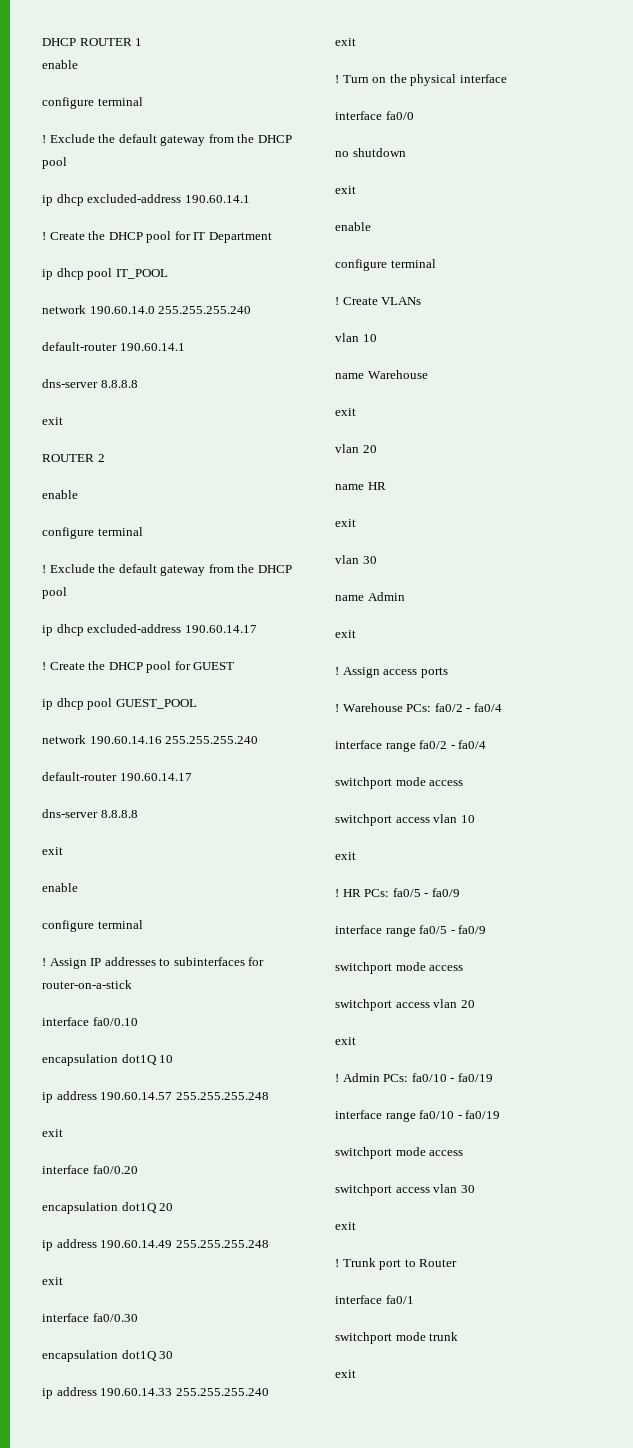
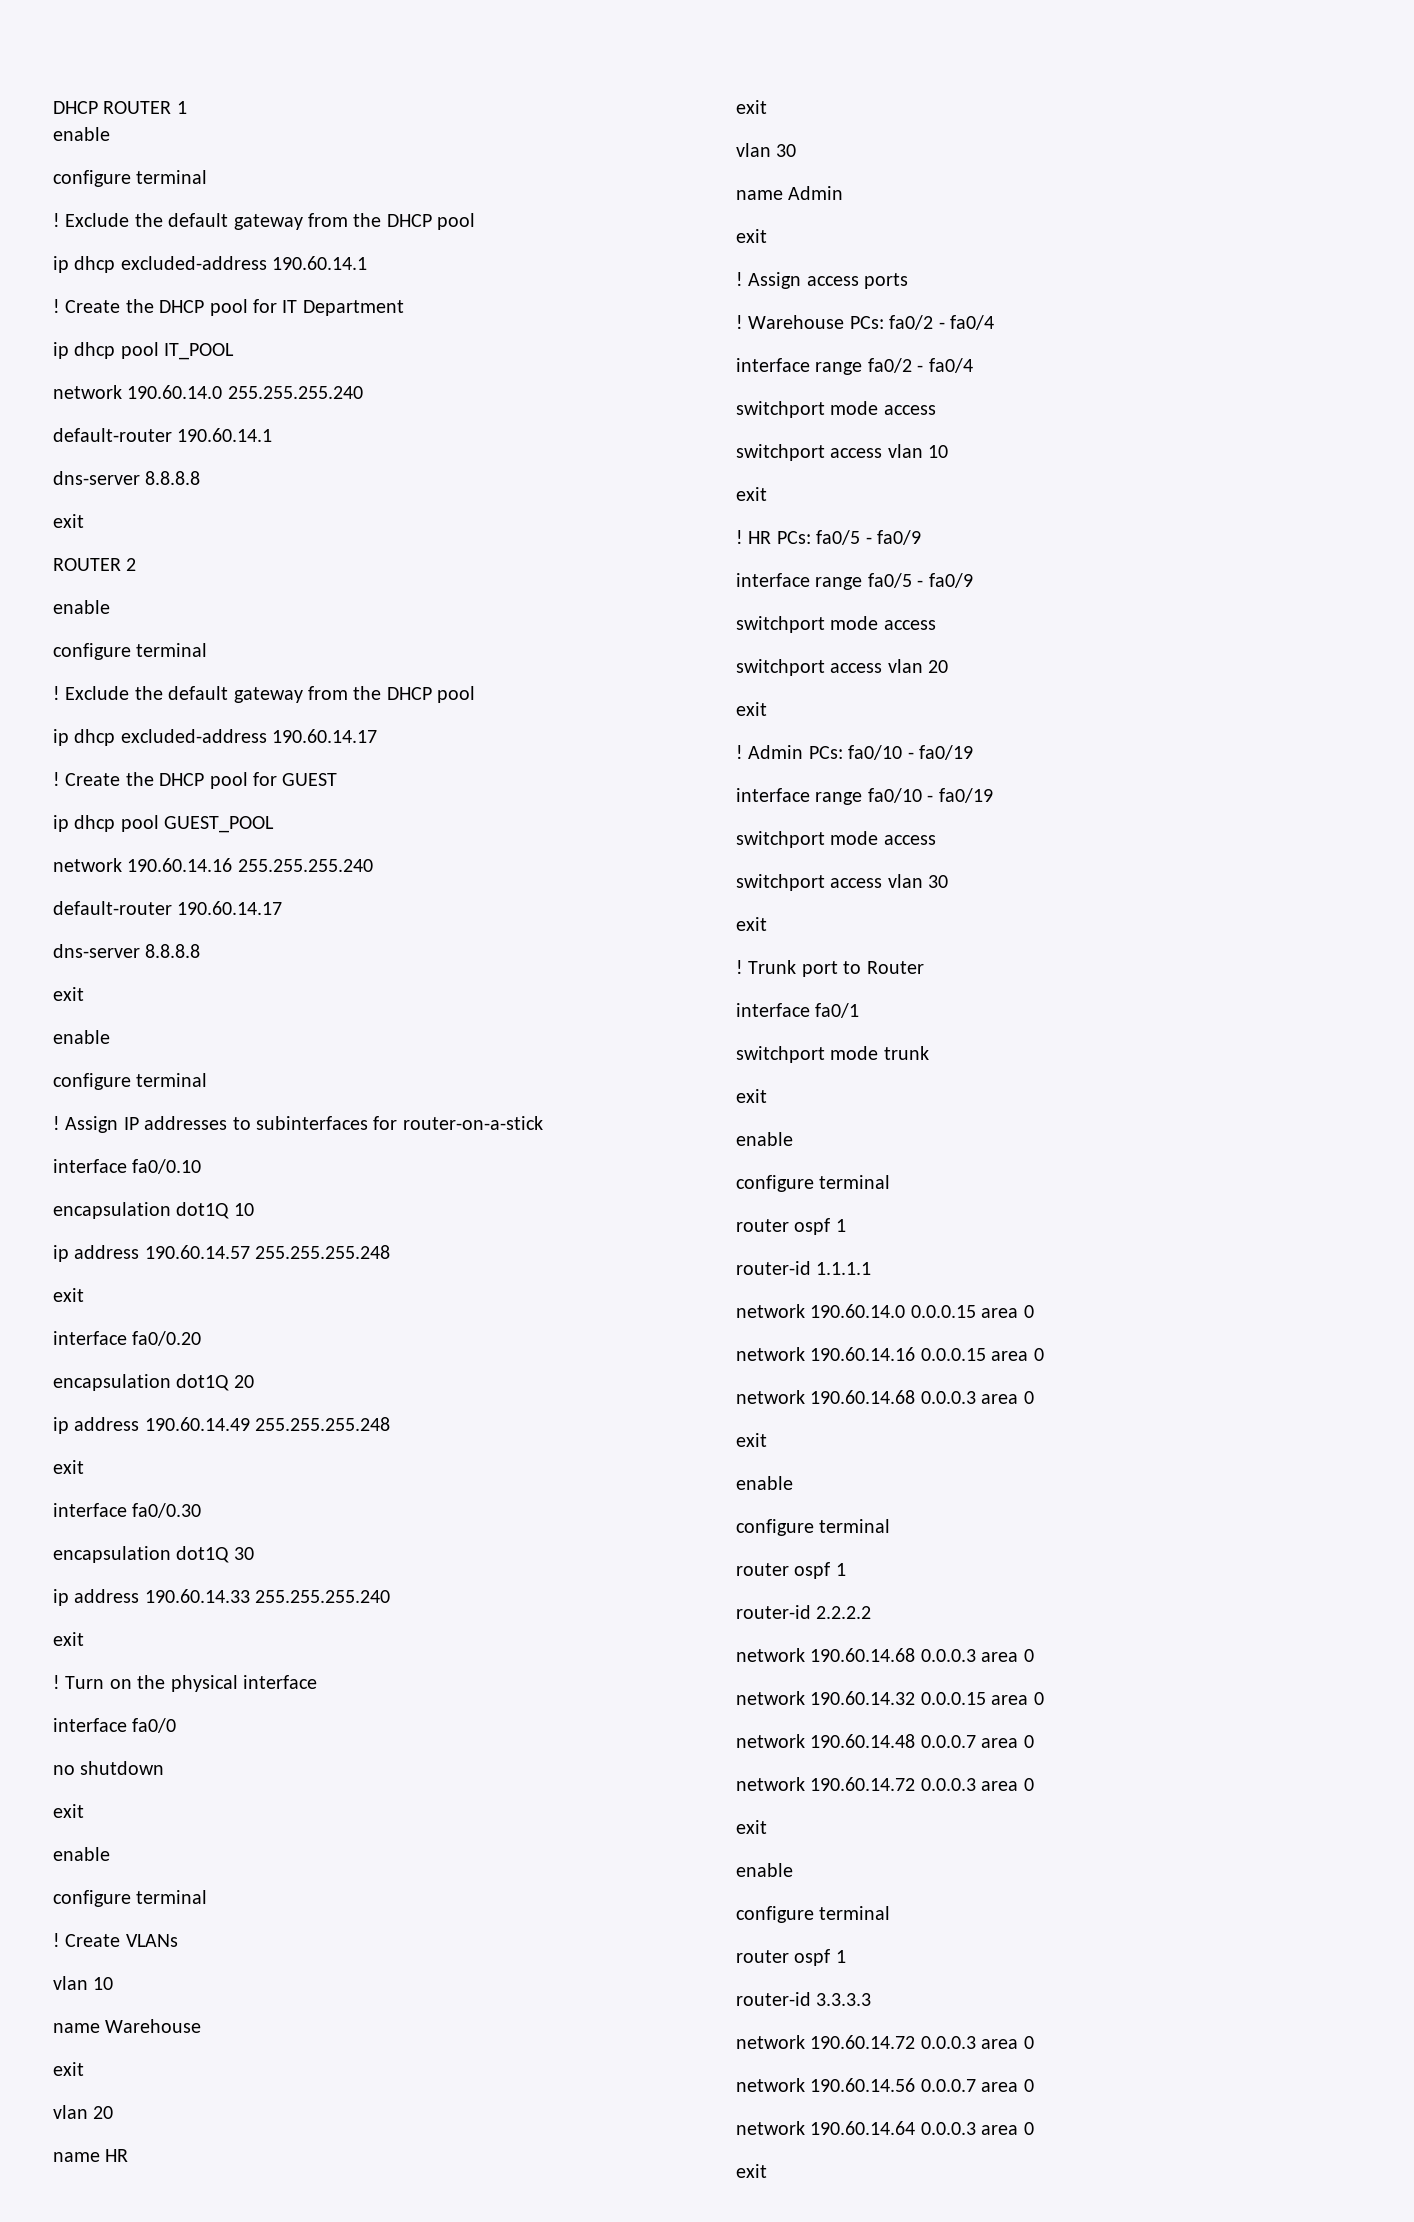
(356, 1374) none -> [736,1132,793,1146] [736,1175,891,1192] [736,1218,846,1235] [736,1261,872,1275] [736,1304,1034,1318] [736,1347,1044,1361] [736,1390,1034,1404] [736,1433,767,1447] [736,1476,793,1490] [736,1519,891,1536] [736,1562,846,1579] [736,1605,872,1619] [736,1648,1034,1662] [736,1691,1044,1705] [736,1734,1034,1748] [736,1777,1034,1791] [736,1820,767,1834] [736,1863,793,1877] [736,1906,891,1923] [736,1949,846,1966] [736,1992,872,2006] [736,2035,1034,2049] [736,2078,1034,2092] [736,2121,1034,2135] [736,2164,767,2178] // enable // configure terminal // router ospf 1 // router-id 1.1.1.1 // network 190.60.14.0 0.0.0.15 area 0 // network 190.60.14.16 0.0.0.15 area 0 // network 190.60.14.68 0.0.0.3 area 0 // exit // enable // configure terminal // router ospf 1 // router-id 2.2.2.2 // network 190.60.14.68 0.0.0.3 area 0 // network 190.60.14.32 0.0.0.15 area 0 // network 190.60.14.48 0.0.0.7 area 0 // network 190.60.14.72 0.0.0.3 area 0 // exit // enable // configure terminal // router ospf 1 // router-id 3.3.3.3 // network 190.60.14.72 0.0.0.3 area 0 // network 190.60.14.56 0.0.0.7 area 0 // network 190.60.14.64 0.0.0.3 area 0 // exit

